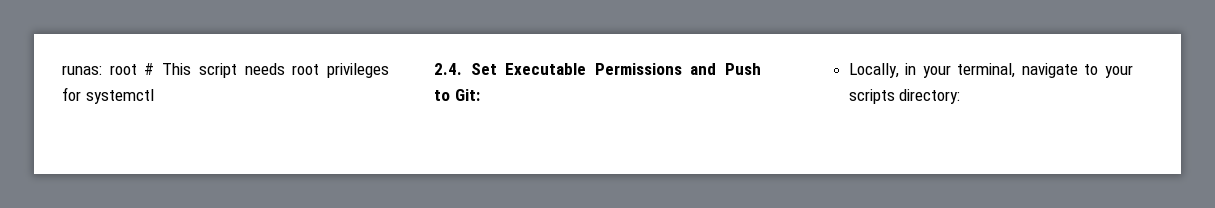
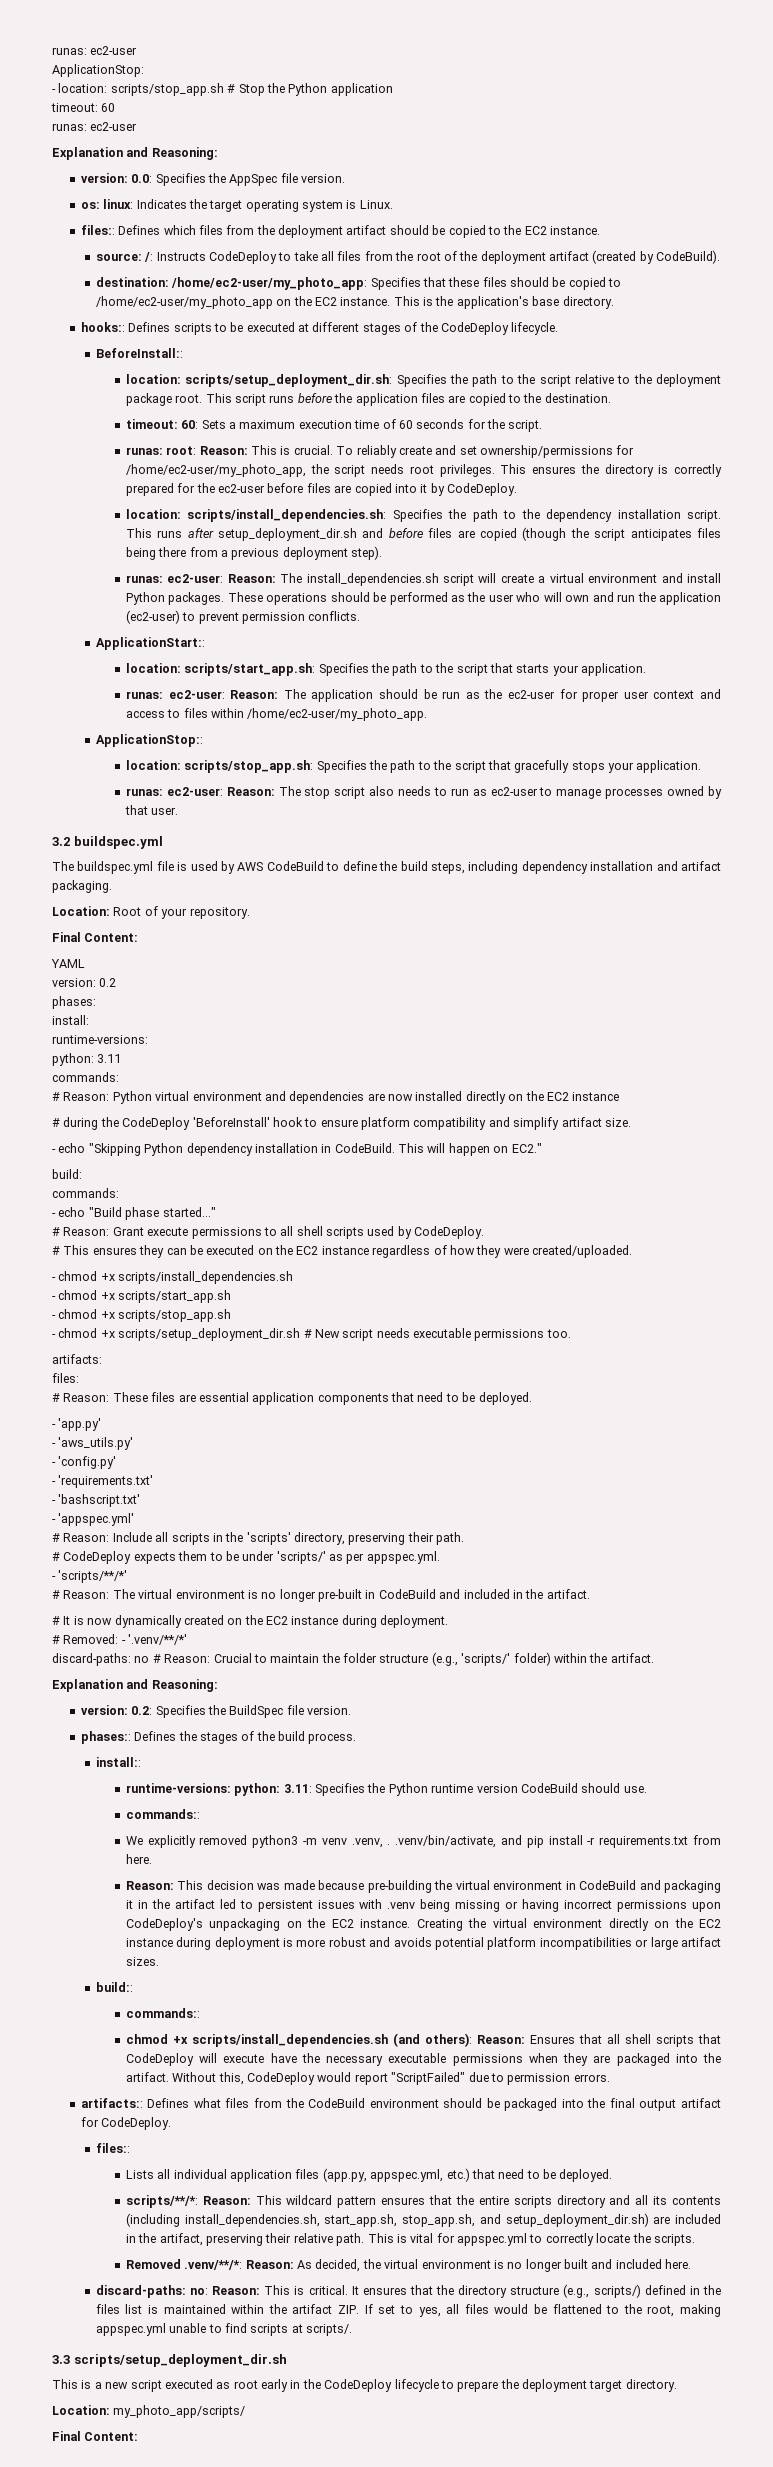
[62,63,390,78] [62,87,154,104] [434,63,761,75] [434,89,480,101] [848,63,1133,78] [848,89,961,104] runas: root # This script needs root privileges for systemctl // 2.4. Set Executable Permissions and Push to Git: // Locally, in your terminal, navigate to your scripts directory: -> [52,46,138,55] [52,64,144,77] [52,83,393,96] [51,103,116,112] [52,122,138,131] [52,147,218,160] [80,173,346,186] [80,199,393,212] [80,225,601,238] [95,250,721,264] [95,277,622,290] [95,296,614,309] [80,322,559,335] [95,348,183,358] [125,374,721,387] [125,393,611,406] [125,419,543,432] [125,445,635,458] [125,464,722,477] [125,483,518,496] [125,509,721,522] [125,527,722,541] [125,546,383,560] [125,573,721,586] [125,592,722,605] [125,610,361,624] [95,637,205,650] [125,663,647,676] [125,689,722,702] [125,708,428,721] [95,734,203,747] [125,760,702,773] [125,786,723,799] [124,805,179,815] [52,836,163,849] [52,861,722,874] [52,880,112,893] [52,906,250,919] [52,932,139,942] [51,959,85,968] [52,978,117,987] [52,996,96,1009] [52,1015,89,1025] [52,1035,148,1044] [52,1053,122,1066] [52,1072,119,1082] [52,1091,620,1104] [52,1117,631,1130] [52,1143,542,1156] [52,1169,82,1179] [52,1188,119,1198] [52,1207,216,1220] [52,1226,485,1239] [52,1245,632,1258] [52,1271,294,1284] [52,1290,232,1303] [52,1309,232,1322] [52,1328,571,1341] [52,1354,102,1364] [52,1373,79,1383] [52,1392,532,1405] [52,1418,102,1431] [52,1437,134,1450] [52,1456,117,1469] [52,1475,154,1488] [52,1494,141,1507] [52,1513,135,1526] [52,1532,465,1545] [52,1551,440,1564] [52,1570,128,1583] [52,1589,590,1602] [52,1615,449,1628] [52,1634,188,1645] [52,1652,654,1666] [52,1679,218,1692] [80,1705,352,1718] [80,1731,357,1744] [95,1757,141,1767] [125,1783,647,1796] [125,1809,200,1819] [125,1835,721,1848] [125,1854,152,1864] [125,1880,721,1893] [125,1899,721,1912] [125,1918,721,1931] [125,1937,722,1950] [125,1957,159,1966] [95,1982,133,1992] [125,2008,200,2018] [125,2033,721,2047] [125,2053,721,2066] [125,2072,610,2085] [80,2098,721,2111] [80,2117,172,2130] [95,2143,130,2153] [125,2168,613,2182] [125,2195,722,2208] [125,2213,721,2227] [125,2233,695,2246] [125,2259,692,2272] [95,2284,721,2298] [95,2304,721,2317] [95,2323,353,2336] [52,2354,287,2367] [52,2379,677,2392] [52,2405,246,2418] [52,2431,139,2441] runas: ec2-user // ApplicationStop: // - location: scripts/stop_app.sh # Stop the Python application // timeout: 60 // runas: ec2-user // Explanation and Reasoning: // version: 0.0: Specifies the AppSpec file version. // os: linux: Indicates the target operating system is Linux. // files:: Defines which files from the deployment artifact should be copied to the EC2 instance. // source: /: Instructs CodeDeploy to take all files from the root of the deployment artifact (created by CodeBuild). // destination: /home/ec2-user/my_photo_app: Specifies that these files should be copied to /home/ec2-user/my_photo_app on the EC2 instance. This is the application's base directory. // hooks:: Defines scripts to be executed at different stages of the CodeDeploy lifecycle. // BeforeInstall:: // location: scripts/setup_deployment_dir.sh: Specifies the path to the script relative to the deployment package root. This script runs before the application files are copied to the destination. // timeout: 60: Sets a maximum execution time of 60 seconds for the script. // runas: root: Reason: This is crucial. To reliably create and set ownership/permissions for /home/ec2-user/my_photo_app, the script needs root privileges. This ensures the directory is correctly prepared for the ec2-user before files are copied into it by CodeDeploy. // location: scripts/install_dependencies.sh: Specifies the path to the dependency installation script. This runs after setup_deployment_dir.sh and before files are copied (though the script anticipates files being there from a previous deployment step). // runas: ec2-user: Reason: The install_dependencies.sh script will create a virtual environment and install Python packages. These operations should be performed as the user who will own and run the application (ec2-user) to prevent permission conflicts. // ApplicationStart:: // location: scripts/start_app.sh: Specifies the path to the script that starts your application. // runas: ec2-user: Reason: The application should be run as the ec2-user for proper user context and access to files within /home/ec2-user/my_photo_app. // ApplicationStop:: // location: scripts/stop_app.sh: Specifies the path to the script that gracefully stops your application. // runas: ec2-user: Reason: The stop script also needs to run as ec2-user to manage processes owned by that user. // 3.2 buildspec.yml // The buildspec.yml file is used by AWS CodeBuild to define the build steps, including dependency installation and artifact packaging. // Location: Root of your repository. // Final Content: // YAML // version: 0.2 // phases: // install: // runtime-versions: // python: 3.11 // commands: // # Reason: Python virtual environment and dependencies are now installed directly on the EC2 instance // # during the CodeDeploy 'BeforeInstall' hook to ensure platform compatibility and simplify artifact size. // - echo "Skipping Python dependency installation in CodeBuild. This will happen on EC2." // build: // commands: // - echo "Build phase started..." // # Reason: Grant execute permissions to all shell scripts used by CodeDeploy. // # This ensures they can be executed on the EC2 instance regardless of how they were created/uploaded. // - chmod +x scripts/install_dependencies.sh // - chmod +x scripts/start_app.sh // - chmod +x scripts/stop_app.sh // - chmod +x scripts/setup_deployment_dir.sh # New script needs executable permissions too. // artifacts: // files: // # Reason: These files are essential application components that need to be deployed. // - 'app.py' // - 'aws_utils.py' // - 'config.py' // - 'requirements.txt' // - 'bashscript.txt' // - 'appspec.yml' // # Reason: Include all scripts in the 'scripts' directory, preserving their path. // # CodeDeploy expects them to be under 'scripts/' as per appspec.yml. // - 'scripts/**/*' // # Reason: The virtual environment is no longer pre-built in CodeBuild and included in the artifact. // # It is now dynamically created on the EC2 instance during deployment. // # Removed: - '.venv/**/*' // discard-paths: no # Reason: Crucial to maintain the folder structure (e.g., 'scripts/' folder) within the artifact. // Explanation and Reasoning: // version: 0.2: Specifies the BuildSpec file version. // phases:: Defines the stages of the build process. // install:: // runtime-versions: python: 3.11: Specifies the Python runtime version CodeBuild should use. // commands:: // We explicitly removed python3 -m venv .venv, . .venv/bin/activate, and pip install -r requirements.txt from here. // Reason: This decision was made because pre-building the virtual environment in CodeBuild and packaging it in the artifact led to persistent issues with .venv being missing or having incorrect permissions upon CodeDeploy's unpackaging on the EC2 instance. Creating the virtual environment directly on the EC2 instance during deployment is more robust and avoids potential platform incompatibilities or large artifact sizes. // build:: // commands:: // chmod +x scripts/install_dependencies.sh (and others): Reason: Ensures that all shell scripts that CodeDeploy will execute have the necessary executable permissions when they are packaged into the artifact. Without this, CodeDeploy would report "ScriptFailed" due to permission errors. // artifacts:: Defines what files from the CodeBuild environment should be packaged into the final output artifact for CodeDeploy. // files:: // Lists all individual application files (app.py, appspec.yml, etc.) that need to be deployed. // scripts/**/*: Reason: This wildcard pattern ensures that the entire scripts directory and all its contents (including install_dependencies.sh, start_app.sh, stop_app.sh, and setup_deployment_dir.sh) are included in the artifact, preserving their relative path. This is vital for appspec.yml to correctly locate the scripts. // Removed .venv/**/*: Reason: As decided, the virtual environment is no longer built and included here. // discard-paths: no: Reason: This is critical. It ensures that the directory structure (e.g., scripts/) defined in the files list is maintained within the artifact ZIP. If set to yes, all files would be flattened to the root, making appspec.yml unable to find scripts at scripts/. // 3.3 scripts/setup_deployment_dir.sh // This is a new script executed as root early in the CodeDeploy lifecycle to prepare the deployment target directory. // Location: my_photo_app/scripts/ // Final Content:

